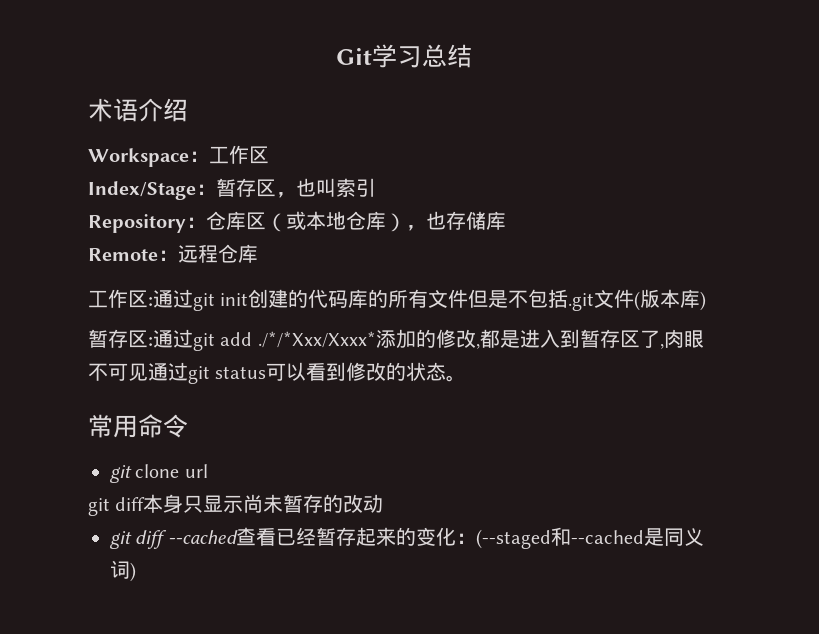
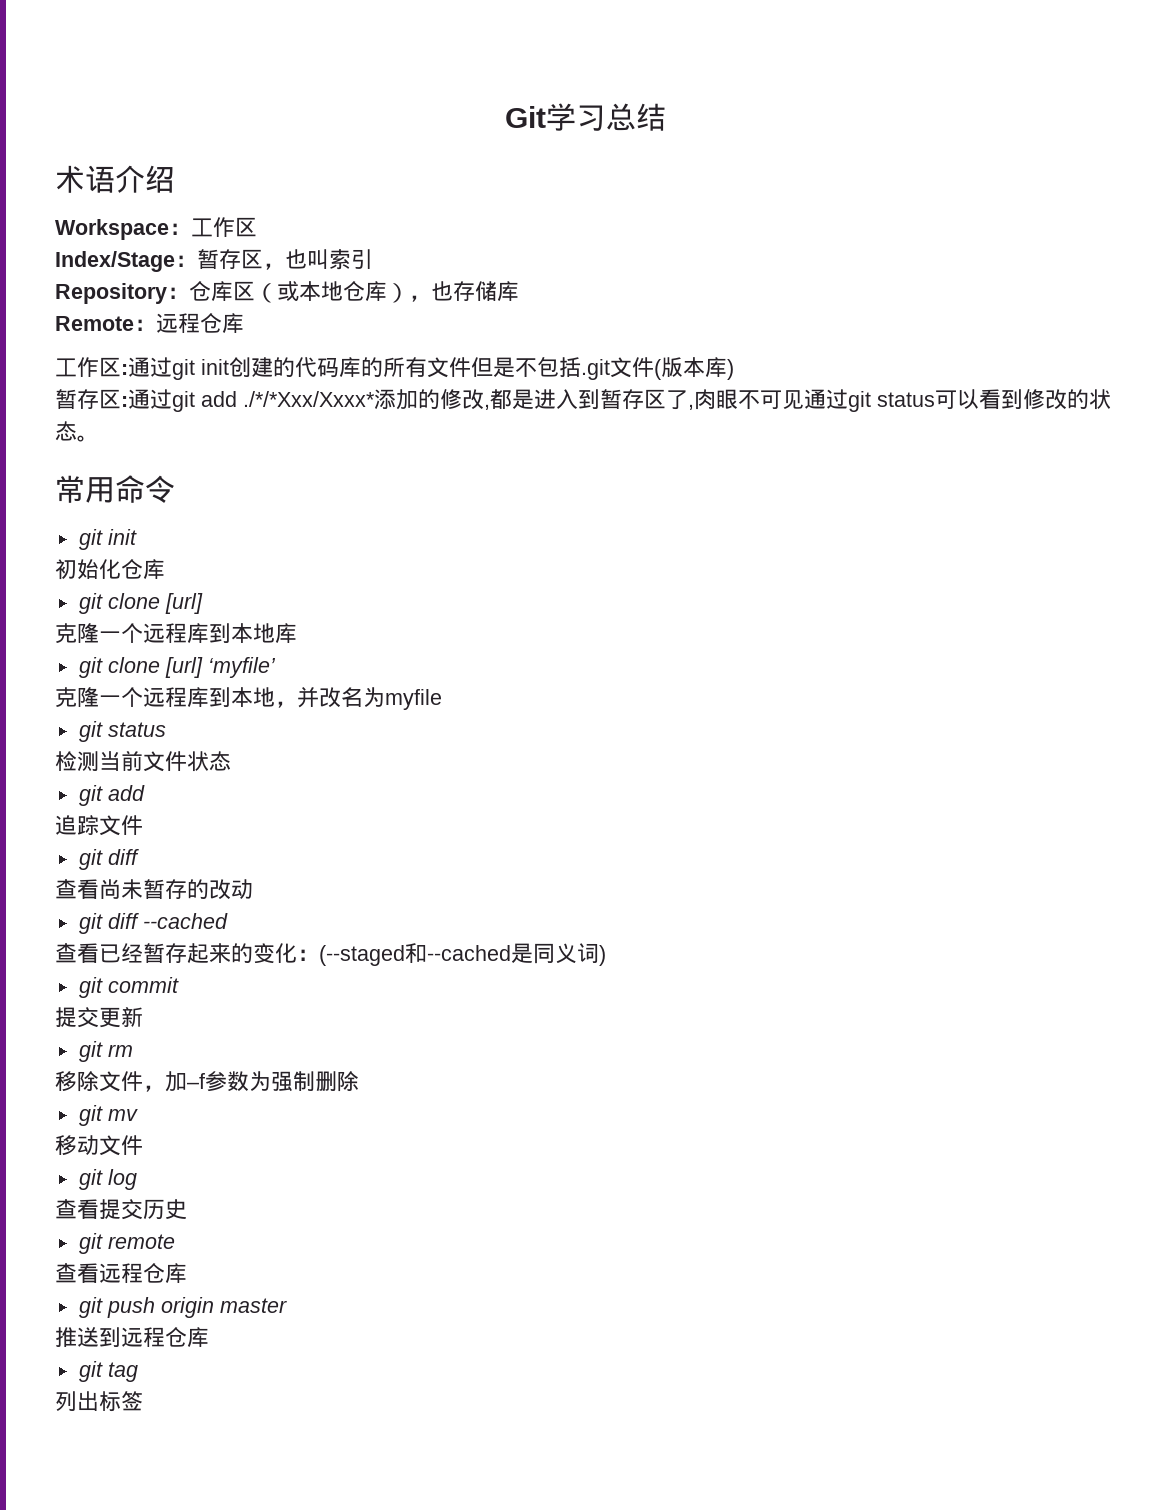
[135,464,208,478] [88,494,244,516] clone url // git diff本身只显示 -> [107,529,137,545] [55,559,165,580] [78,593,203,614] [55,623,297,643] [78,657,276,678] [55,687,442,710] [78,721,166,742] [55,750,231,772] [78,785,145,806] [55,815,143,836] [78,849,139,870] [55,879,99,899] init // 初始化仓库 // git clone [url] // 克隆一个远程库到本地库 // git clone [url] ‘myfile’ // 克隆一个远程库到本地，并改名为myfile // git status // 检测当前文件状态 // git add // 追踪文件 // git diff // 查看
(238, 537) none -> (228, 921) //
(136, 572) none -> [78,977,179,998] [55,1007,143,1028] [78,1041,133,1062] [55,1071,359,1092] [78,1105,138,1126] [55,1135,143,1156] [78,1169,137,1190] [55,1199,187,1220] [78,1233,175,1254] [55,1263,187,1283] [78,1297,287,1318] [55,1327,209,1347] [78,1361,138,1382] [55,1391,143,1412] // git commit // 提交更新 // git rm // 移除文件，加–f参数为强制删除 // git mv // 移动文件 // git log // 查看提交历史 // git remote // 查看远程仓库 // git push origin master // 推送到远程仓库 // git tag // 列出标签

